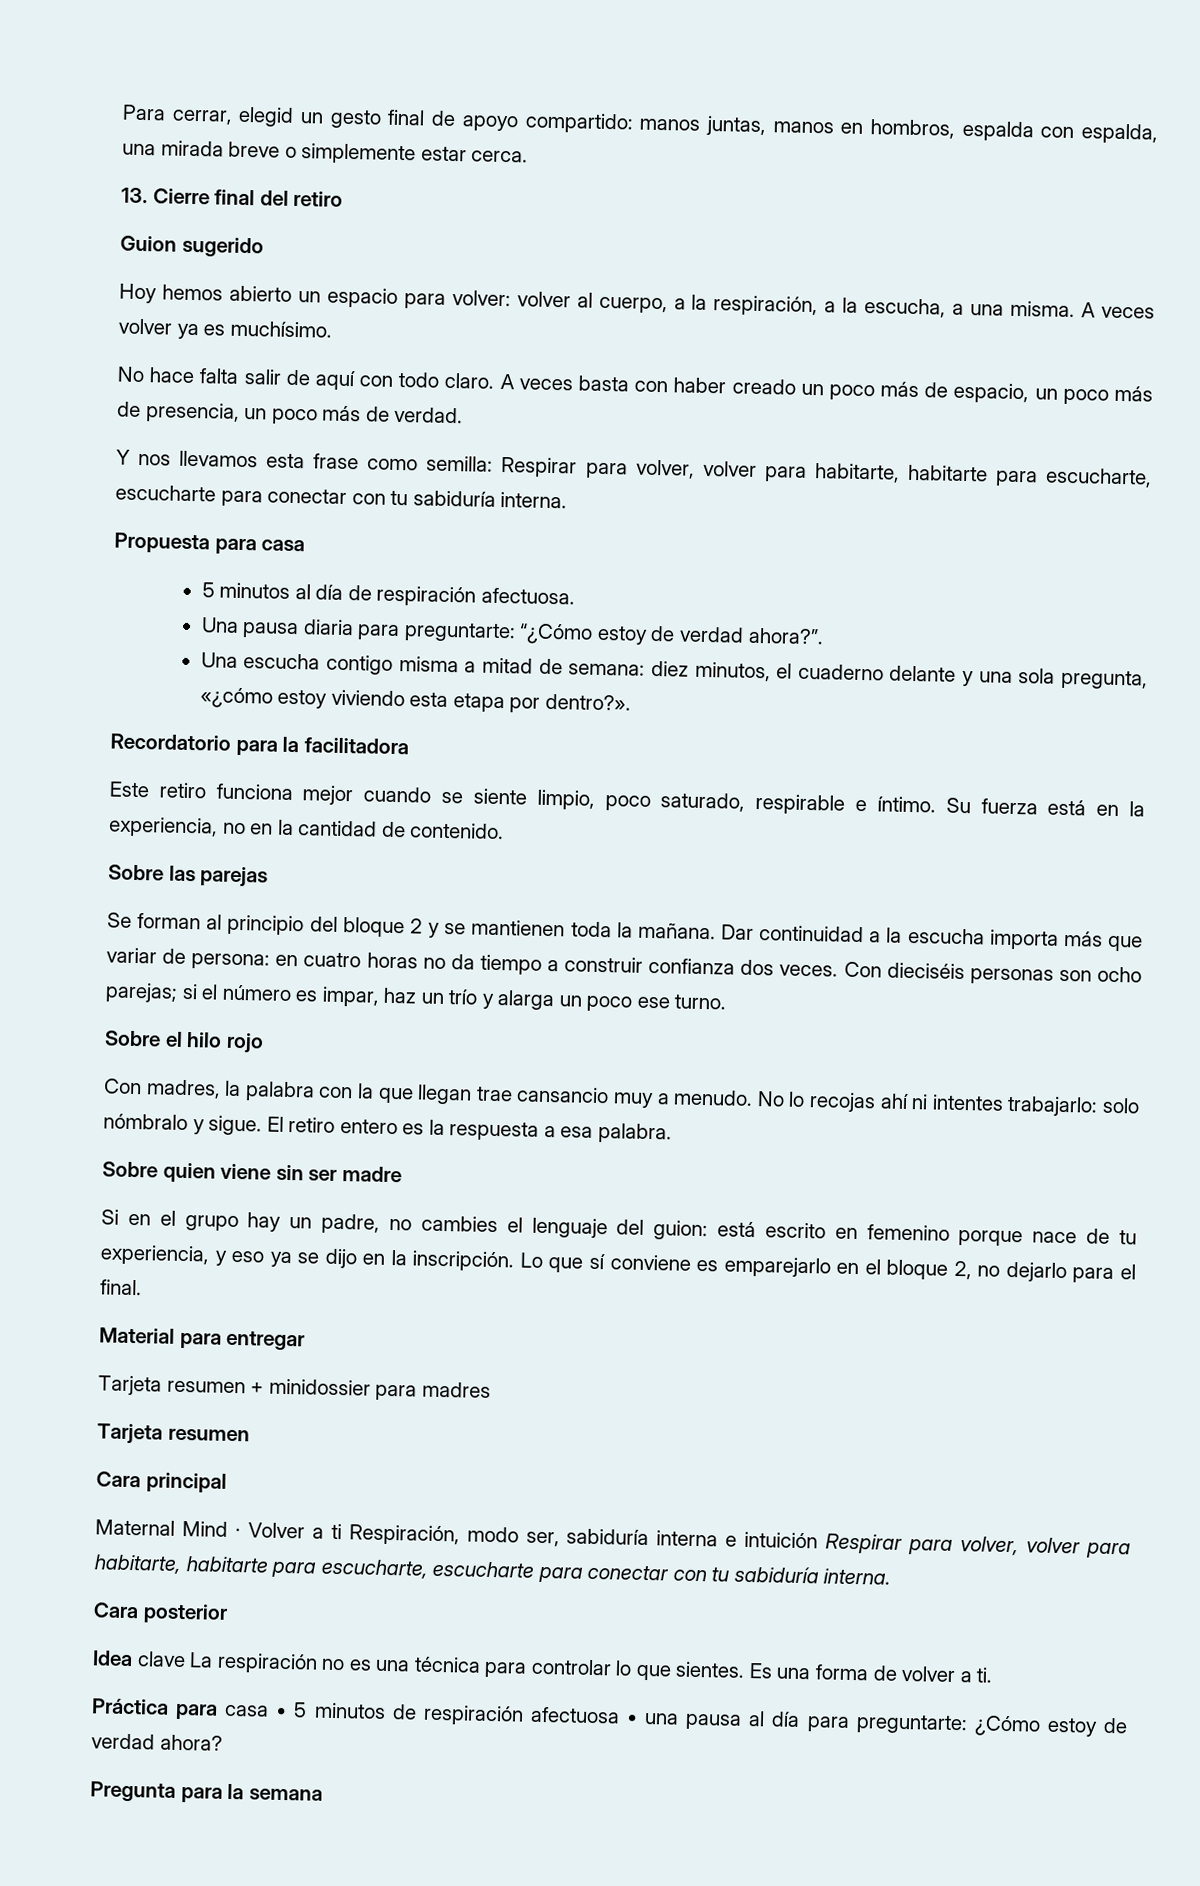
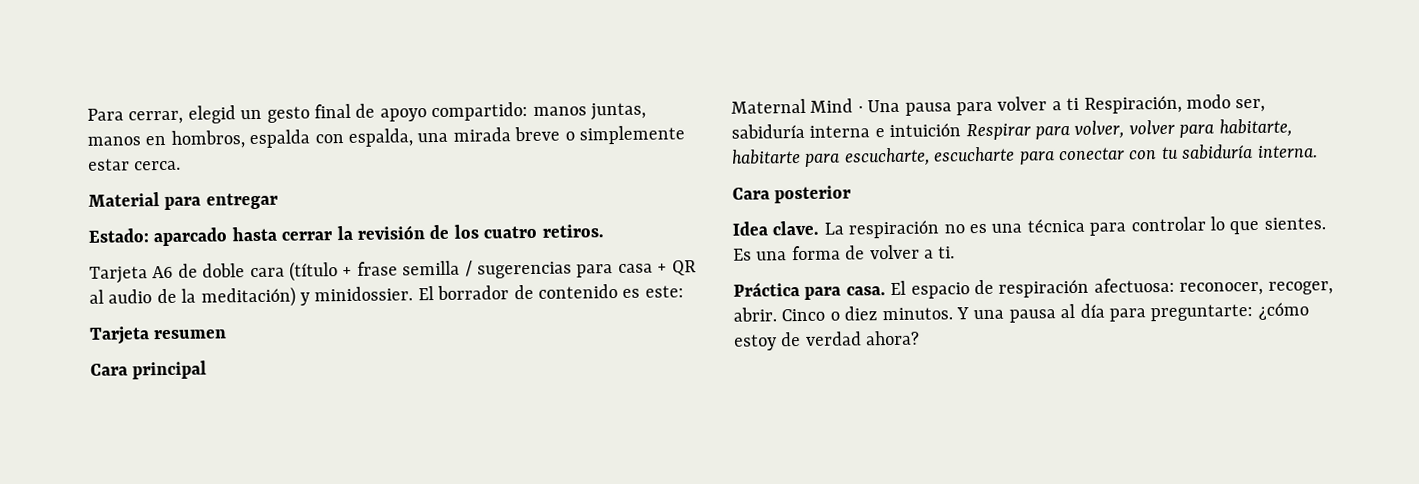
[121,187,344,207] [120,235,264,258] [119,283,1156,319] [118,318,332,340] [117,366,1153,405] [117,401,464,425] [116,449,1153,488] [115,484,568,509] [114,532,306,555] [201,582,575,607] [200,617,824,645] [200,652,1149,690] [199,687,631,713] [110,733,409,756] [109,781,1146,817] [108,816,505,840] [108,864,269,888] [107,912,1143,952] [106,947,1142,985] [105,982,728,1012] [104,1030,264,1054] [103,1078,1141,1117] [103,1113,672,1144] [102,1161,402,1183] [101,1209,1138,1247] [100,1244,1136,1284] [100,1279,142,1296] [99,1327,306,1351] [98,1375,491,1401] 13. Cierre final del retiro // Guion sugerido // Hoy hemos abierto un espacio para volver: volver al cuerpo, a la respiración, a la escucha, a una misma. A veces volver ya es muchísimo. // No hace falta salir de aquí con todo claro. A veces basta con haber creado un poco más de espacio, un poco más de presencia, un poco más de verdad. // Y nos llevamos esta frase como semilla: Respirar para volver, volver para habitarte, habitarte para escucharte, escucharte para conectar con tu sabiduría interna. // Propuesta para casa // 5 minutos al día de respiración afectuosa. // Una pausa diaria para preguntarte: “¿Cómo estoy de verdad ahora?”. // Una escucha contigo misma a mitad de semana: diez minutos, el cuaderno delante y una sola pregunta, «¿cómo estoy viviendo esta etapa por dentro?». // Recordatorio para la facilitadora // Este retiro funciona mejor cuando se siente limpio, poco saturado, respirable e íntimo. Su fuerza está en la experiencia, no en la cantidad de contenido. // Sobre las parejas // Se forman al principio del bloque 2 y se mantienen toda la mañana. Dar continuidad a la escucha importa más que variar de persona: en cuatro horas no da tiempo a construir confianza dos veces. Con dieciséis personas son ocho parejas; si el número es impar, haz un trío y alarga un poco ese turno. // Sobre el hilo rojo // Con madres, la palabra con la que llegan trae cansancio muy a menudo. No lo recojas ahí ni intentes trabajarlo: solo nómbralo y sigue. El retiro entero es la respuesta a esa palabra. // Sobre quien viene sin ser madre // Si en el grupo hay un padre, no cambies el lenguaje del guion: está escrito en femenino porque nace de tu experiencia, y eso ya se dijo en la inscripción. Lo que sí conviene es emparejarlo en el bloque 2, no dejarlo para el final. // Material para entregar // Tarjeta resumen + minidossier para madres -> [88,192,278,210] [88,224,604,247] [89,260,697,284] [89,284,684,308] Material para entregar // Estado: aparcado hasta cerrar la revisión de los cuatro retiros. // Tarjeta A6 de doble cara (título + frase semilla / sugerencias para casa + QR al audio de la meditación) y minidossier. El borrador de contenido es este:
[247,1522,305,1539] Volver -> [867,96,1048,116] Una pausa para volver
[136,1651,186,1668] clave -> [772,220,820,236] clave.
[224,1702,638,1726] casa • 5 minutos de respiración afectuosa • -> [845,277,1333,299] [733,306,969,322] casa. El espacio de respiración afectuosa: reconocer, recoger, abrir. Cinco o diez minutos. Y
[973,1715,1041,1737] ¿Cómo -> [1257,302,1309,320] ¿cómo
[90,1781,323,1803] // Pregunta para la semana -> (921, 338) none

